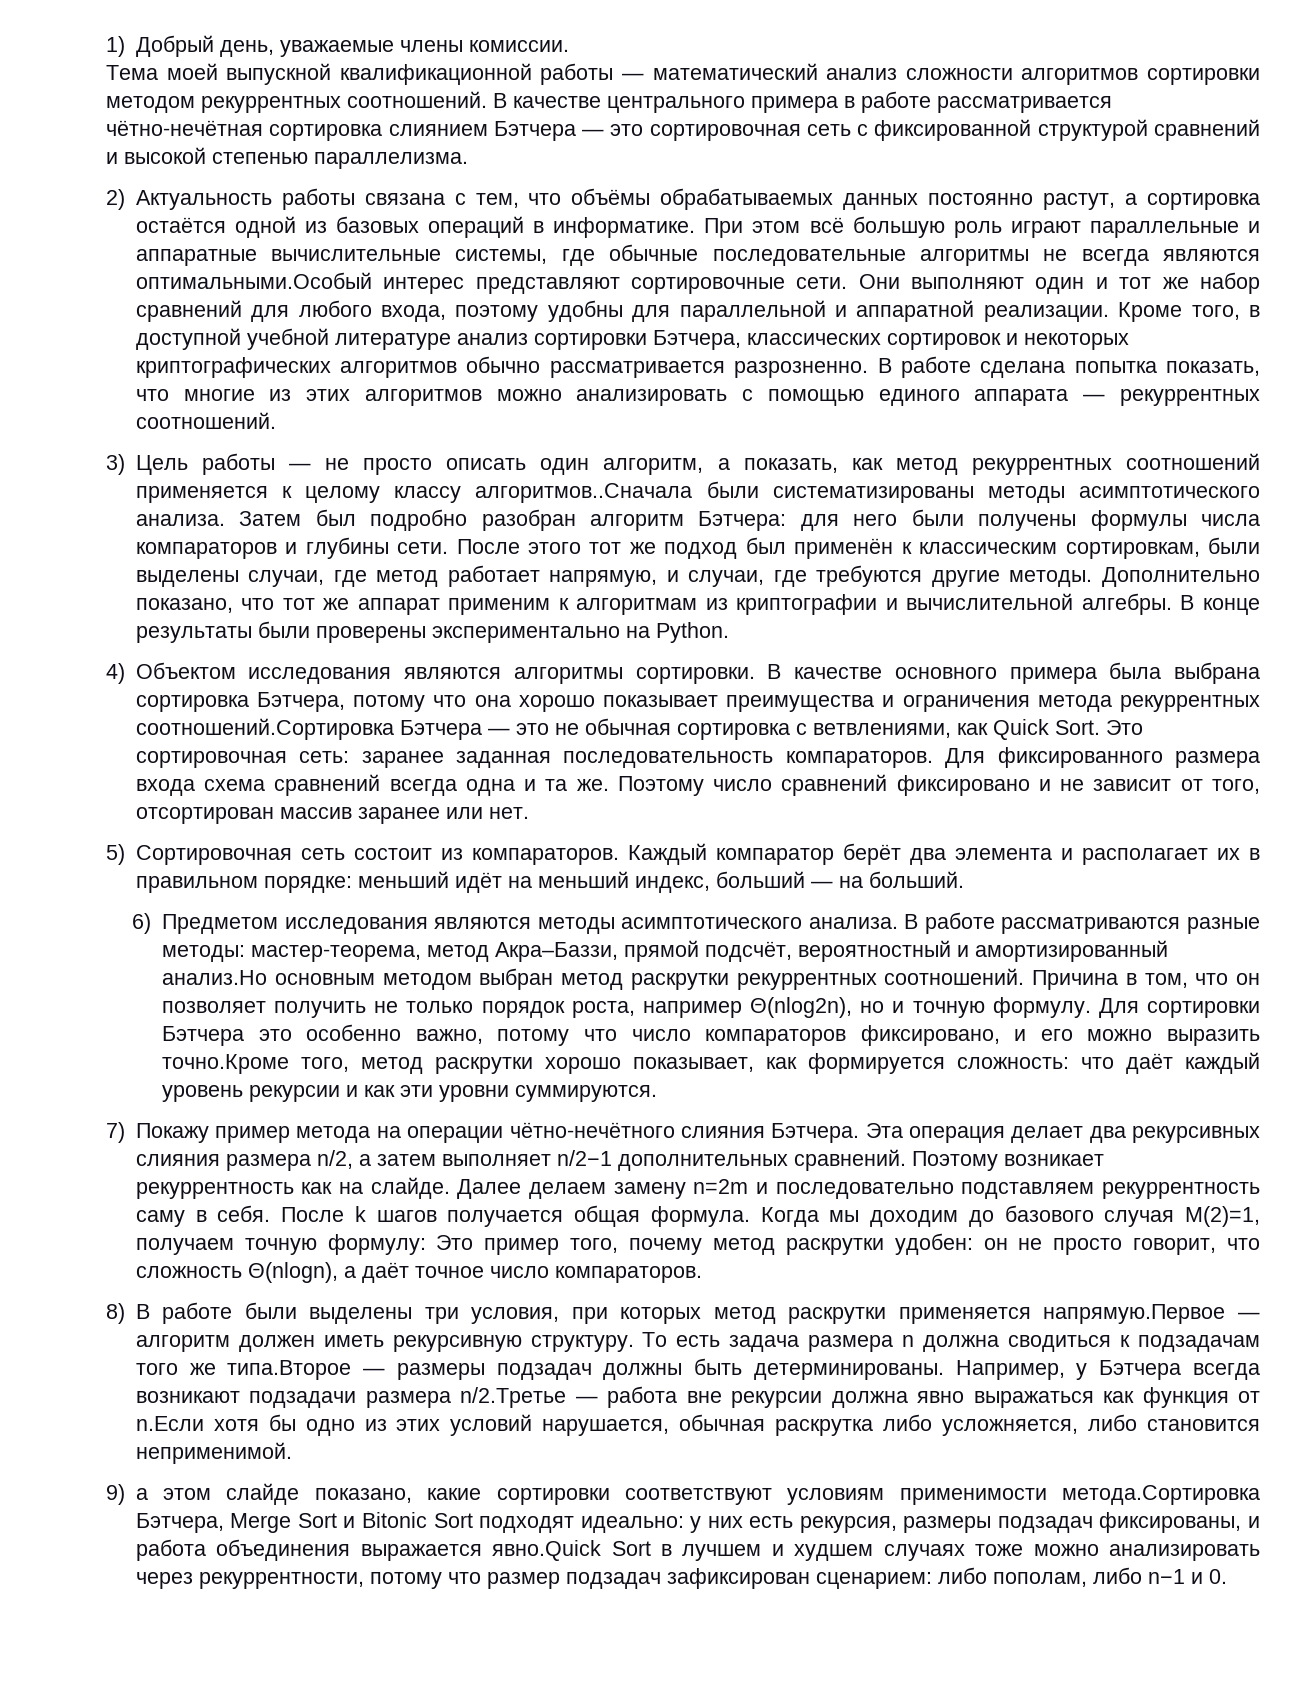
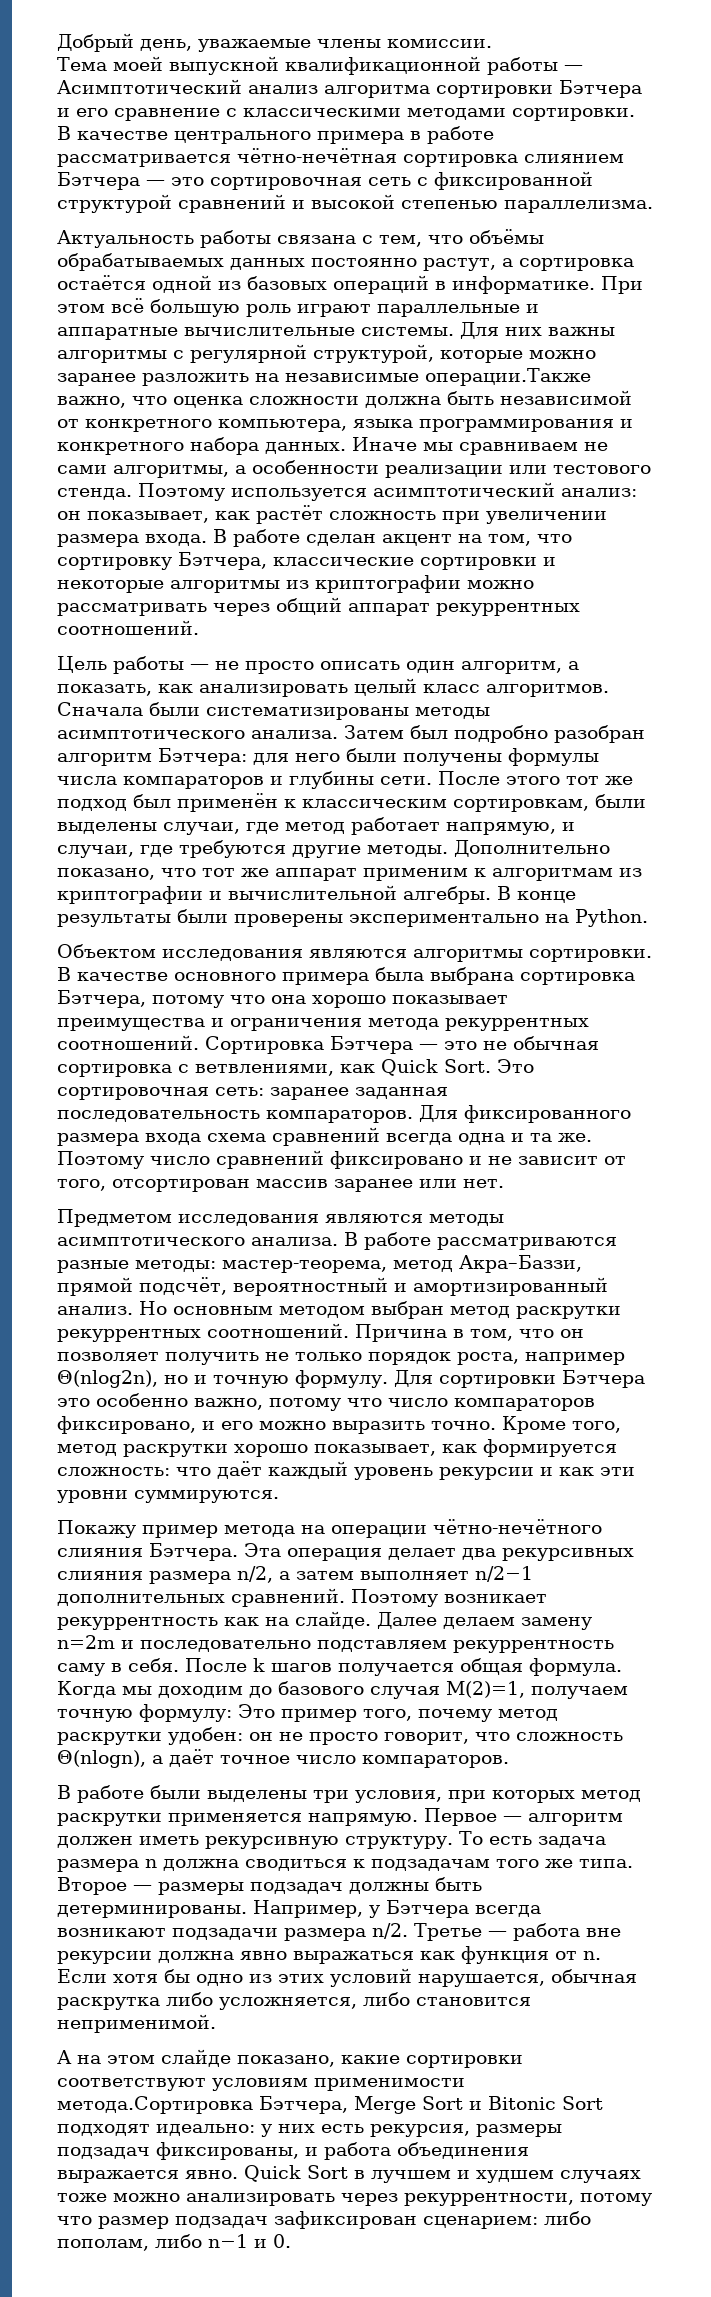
[106,36,125,57] 1) -> (57, 42) none
[652,63,1260,85] [106,91,487,113] математический анализ сложности алгоритмов сортировки методом рекуррентных соотношений. -> [57,79,642,98] [57,108,635,121] Асимптотический анализ алгоритма сортировки Бэтчера и его сравнение с классическими методами сортировки.
[106,189,125,210] 2) -> (653, 206) none
[455,244,1260,266] [135,272,1260,294] [135,300,1261,322] [135,328,1129,350] [135,356,1260,378] [135,389,1106,406] системы, где обычные последовательные алгоритмы не всегда являются оптимальными.Особый интерес представляют сортировочные сети. Они выполняют один и тот же набор сравнений для любого входа, поэтому удобны для параллельной и аппаратной реализации. Кроме того, в доступной учебной литературе анализ сортировки Бэтчера, классических сортировок и некоторых криптографических алгоритмов обычно рассматривается разрозненно. В работе сделана попытка показать, что многие из этих алгоритмов можно анализировать с помощью единого аппарата — -> [361,322,615,339] [57,344,596,363] [57,368,591,386] [57,390,632,408] [57,419,633,432] [57,437,608,455] [57,460,651,478] [57,482,637,501] [57,505,607,524] [57,529,572,547] [57,552,556,570] [57,575,534,593] [57,597,430,616] системы. Для них важны алгоритмы с регулярной структурой, которые можно заранее разложить на независимые операции.Также важно, что оценка сложности должна быть независимой от конкретного компьютера, языка программирования и конкретного набора данных. Иначе мы сравниваем не сами алгоритмы, а особенности реализации или тестового стенда. Поэтому используется асимптотический анализ: он показывает, как растёт сложность при увеличении размера входа. В работе сделан акцент на том, что сортировку Бэтчера, классические сортировки и некоторые алгоритмы из криптографии можно рассматривать через общий аппарат
[106,454,125,475] 3) -> (199, 627) none
[895,453,1260,475] [135,483,693,503] метод рекуррентных соотношений применяется к целому классу алгоритмов..Сначала -> [199,678,609,697] [57,702,143,716] анализировать целый класс алгоритмов. Сначала
[106,663,125,684] 4) -> (648, 918) none
[135,718,394,740] соотношений.Сортировка -> [57,1035,324,1054] соотношений. Сортировка
[106,843,1260,865] [135,871,964,893] [132,913,152,934] 5) Сортировочная сеть состоит из компараторов. Каждый компаратор берёт два элемента и располагает их в правильном порядке: меньший идёт на меньший индекс, больший — на больший. // 6) -> (504, 1183) none
[162,970,268,985] анализ.Но -> [57,1301,167,1315] анализ. Но
[162,1054,290,1074] точно.Кроме -> [431,1416,566,1434] точно. Кроме
[106,1122,125,1143] 7) -> (279, 1496) none
[106,1303,125,1324] 8) -> (509, 1761) none
[1043,1304,1226,1324] напрямую.Первое -> [308,1808,497,1826] напрямую. Первое
[227,1360,352,1380] типа.Второе -> [579,1859,633,1868] [57,1877,127,1895] типа. Второе
[460,1387,567,1408] n/2.Третье -> [372,1923,482,1941] n/2. Третье
[135,1416,204,1431] n.Если -> [583,1951,601,1960] [57,1969,107,1983] n. Если
[106,1484,148,1505] 9) а -> [57,2050,101,2064] А на
[492,1540,602,1561] явно.Quick -> [185,2165,301,2182] явно. Quick

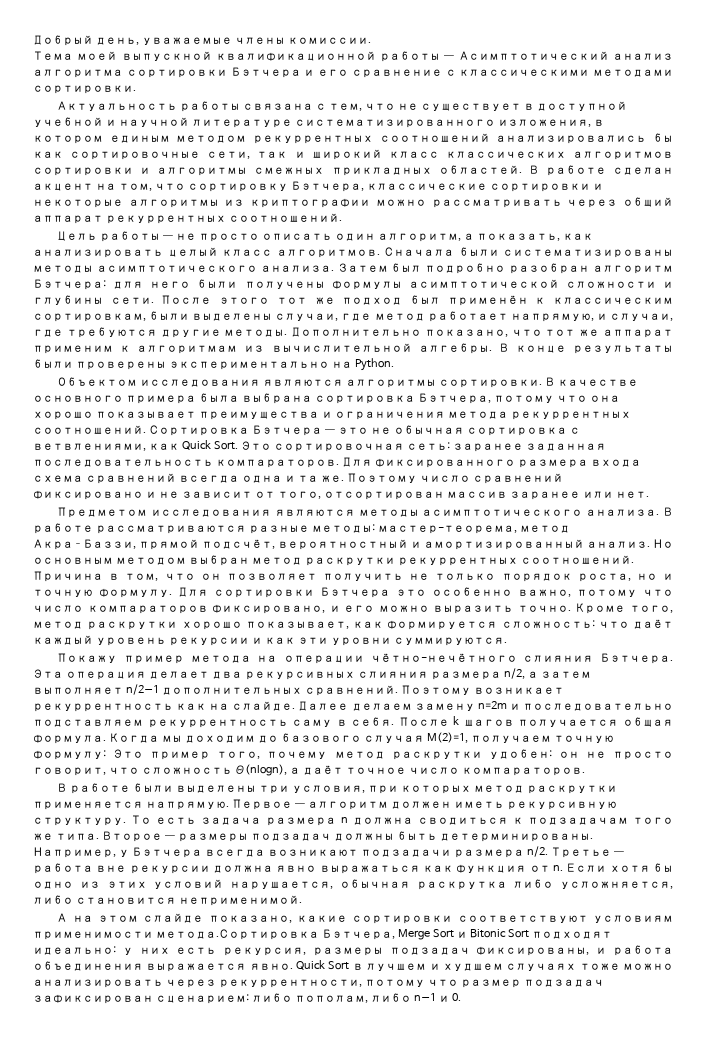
[57,126,494,144] [57,148,624,167] [57,171,593,190] [57,194,653,213] В качестве центрального примера в работе рассматривается чётно-нечётная сортировка слиянием Бэтчера — это сортировочная сеть с фиксированной структурой сравнений и высокой степенью параллелизма. -> (136, 89) none
[469,229,544,244] [57,253,634,271] [57,275,643,294] [57,298,539,317] [57,322,615,340] [57,344,596,363] [57,368,591,386] [57,390,632,408] [57,419,633,432] [57,437,608,455] [57,460,651,478] [57,482,637,501] [57,505,607,524] [57,534,207,547] объёмы обрабатываемых данных постоянно растут, а сортировка остаётся одной из базовых операций в информатике. При этом всё большую роль играют параллельные и аппаратные вычислительные системы. Для них важны алгоритмы с регулярной структурой, которые можно заранее разложить на независимые операции.Также важно, что оценка сложности должна быть независимой от конкретного компьютера, языка программирования и конкретного набора данных. Иначе мы сравниваем не сами алгоритмы, а особенности реализации или тестового стенда. Поэтому используется асимптотический анализ: он показывает, как растёт сложность при увеличении размера входа. -> [398,101,628,111] [33,117,604,128] [33,133,674,144] [33,149,673,160] [33,165,522,176] не существует в доступной учебной и научной литературе систематизированного изложения, в котором единым методом рекуррентных соотношений анализировались бы как сортировочные сети, так и широкий класс классических алгоритмов сортировки и алгоритмы смежных прикладных областей.
[57,776,264,789] числа компараторов -> [408,279,656,288] асимптотической сложности
[57,886,222,904] криптографии и -> (265, 348) none
[525,1352,625,1365] [57,1370,158,1388] например Θ(nlog2n), -> (631, 577) none

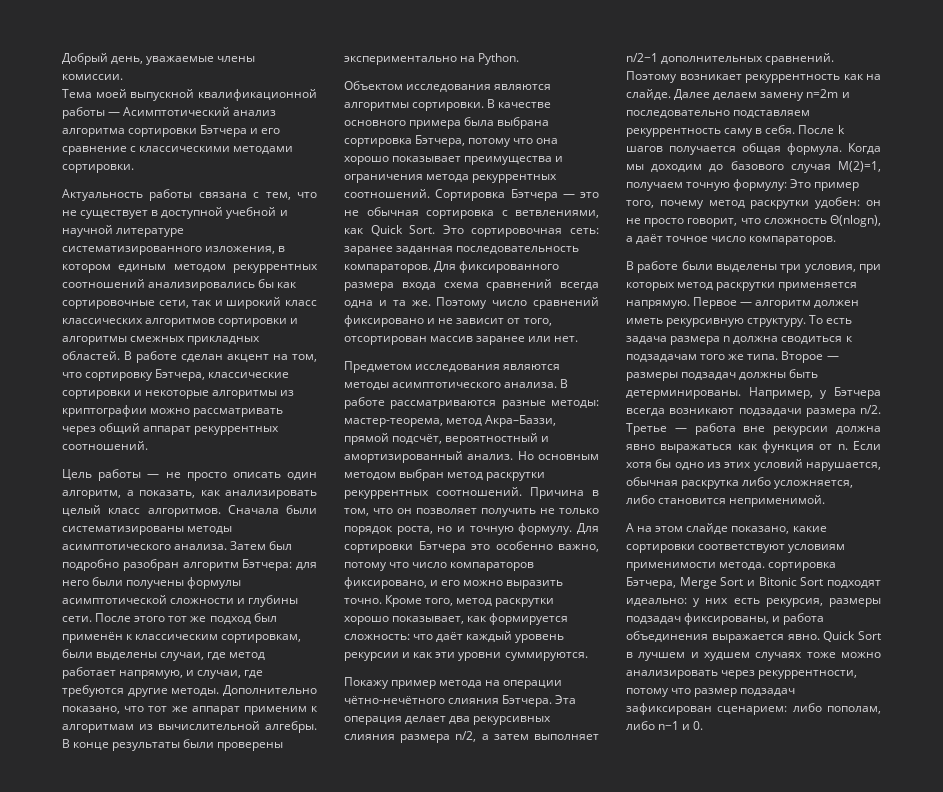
[155,929,319,940] метода.Сортировка -> [719,562,837,571] метода. сортировка

